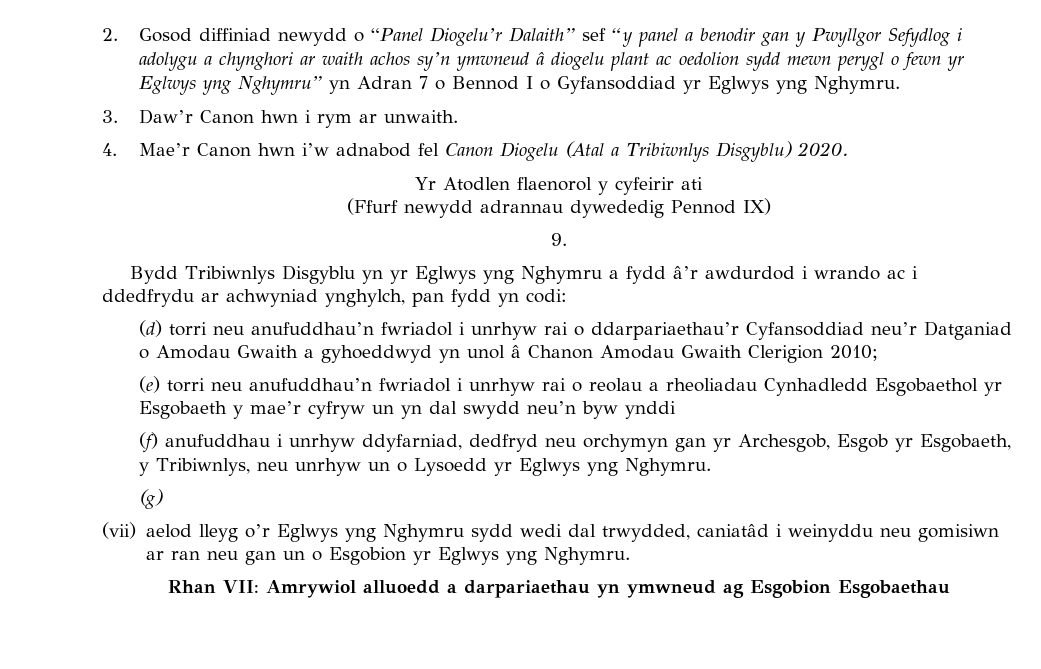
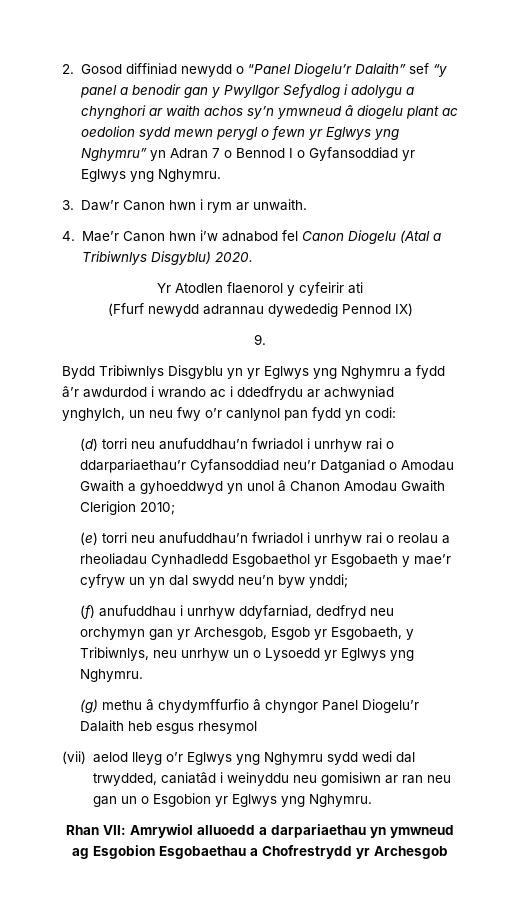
(405, 298) none -> [129,407,280,421] un neu fwy o’r canlynol
[625,401,677,419] ynddi -> [309,574,349,588] ynddi;
(164, 499) none -> [102,699,420,713] [80,720,258,734] methu â chydymffurfio â chyngor Panel Diogelu’r Dalaith heb esgus rhesymol
(950, 589) none -> [250,845,448,859] a Chofrestrydd yr Archesgob

